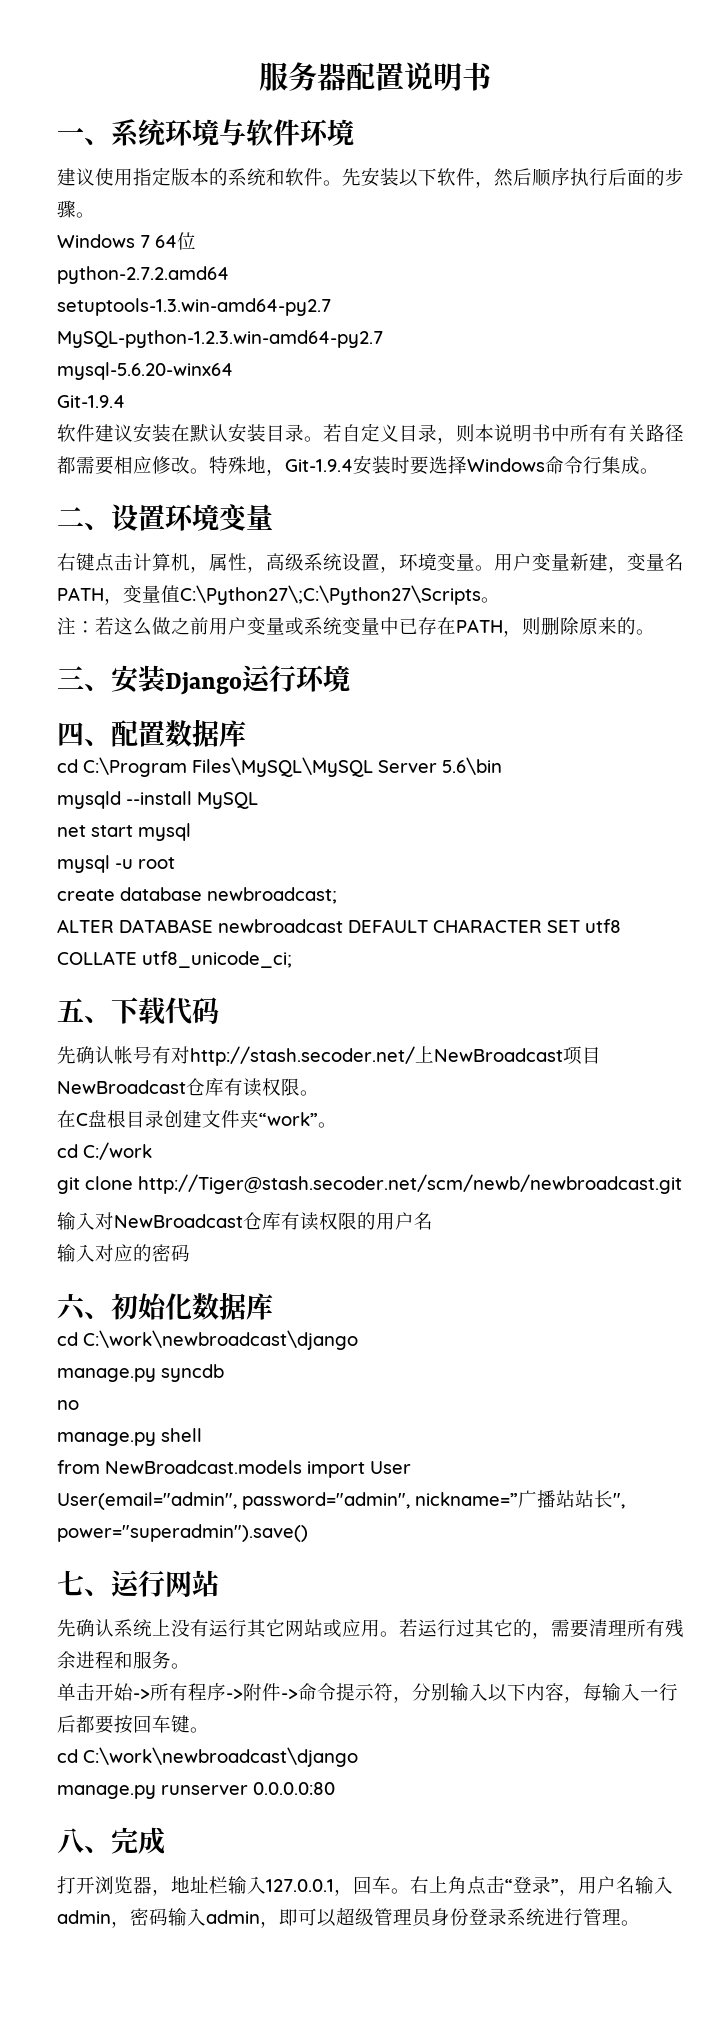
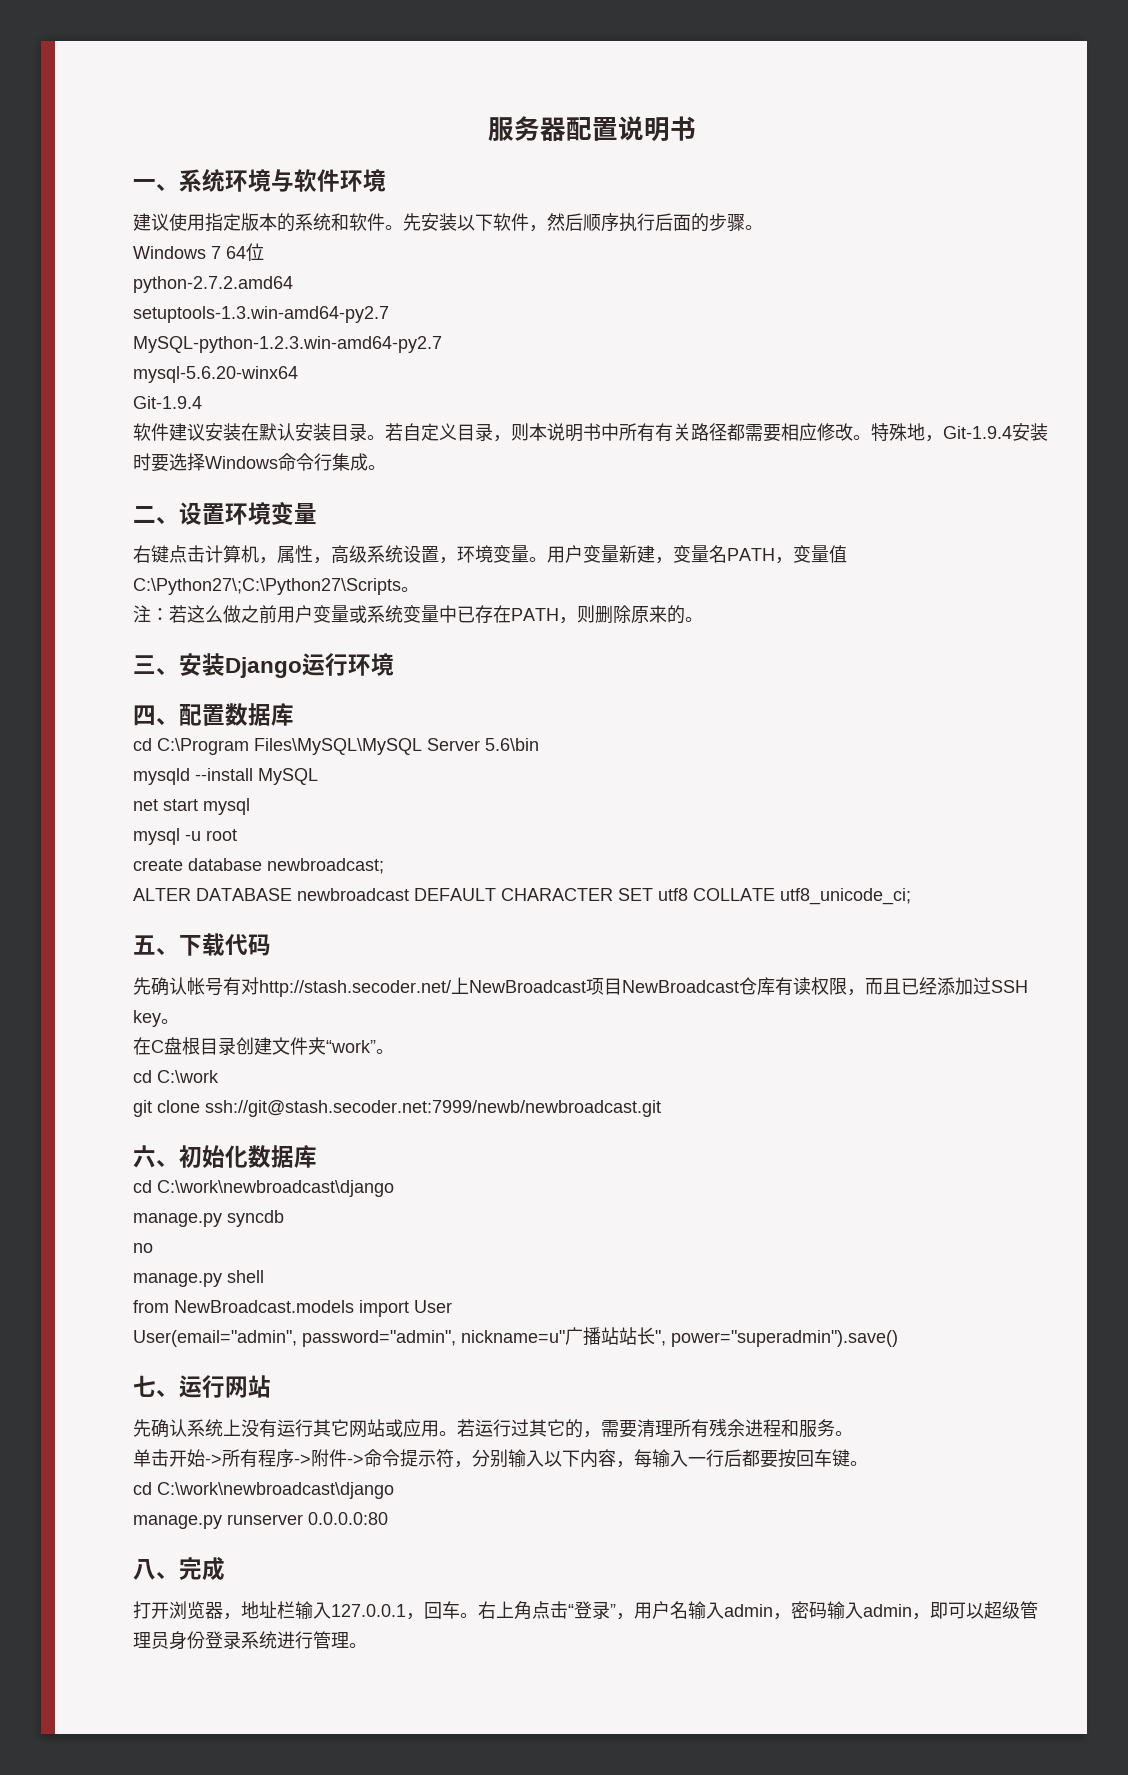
(300, 1087) none -> [847,977,1028,996] [133,1010,161,1027] ，而且已经添加过SSH key
[83,1142,152,1160] C:/work -> [157,1070,219,1083] C:\work
[138,1174,682,1194] [57,1212,433,1231] [57,1244,190,1262] http://Tiger@stash.secoder.net/scm/newb/newbroadcast.git // 输入对NewBroadcast仓库有读权限的用户名 // 输入对应的密码 -> [205,1100,661,1117] ssh://git@stash.secoder.net:7999/newb/newbroadcast.git
[415,1492,518,1506] nickname=” -> [461,1330,565,1343] nickname=u"

